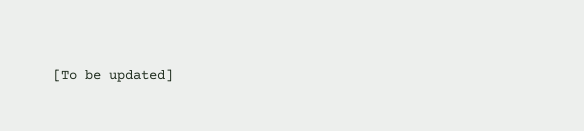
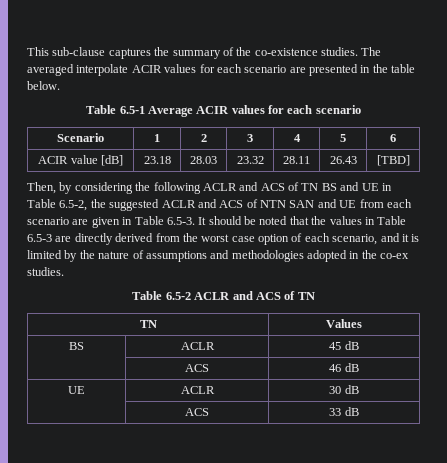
[53,69,173,82] [To be updated] -> [27,47,382,59] [27,64,416,76] [27,81,60,90] [86,105,361,117] [57,133,104,142] [154,134,160,142] [200,134,207,142] [247,134,253,142] [293,134,301,142] [340,134,346,142] [390,134,396,142] [38,155,123,166] [143,156,171,164] [190,156,217,164] [236,156,264,164] [283,156,310,164] [329,156,357,164] [376,155,410,166] [27,182,392,194] [27,199,412,211] [27,216,407,228] [27,233,420,245] [27,250,410,262] [27,267,64,276] [132,291,315,300] [139,320,157,328] [326,319,362,328] [69,342,84,350] [180,342,215,350] [329,341,359,350] [185,364,209,372] [329,363,359,372] [68,386,85,394] [180,386,215,394] [329,385,359,394] [185,408,209,416] [329,407,359,416] This sub-clause captures the summary of the co-existence studies. The averaged interpolate ACIR values for each scenario are presented in the table below. // Table 6.5-1 Average ACIR values for each scenario // Scenario | 1 | 2 | 3 | 4 | 5 | 6 // ACIR value [dB] | 23.18 | 28.03 | 23.32 | 28.11 | 26.43 | [TBD] // Then, by considering the following ACLR and ACS of TN BS and UE in Table 6.5-2, the suggested ACLR and ACS of NTN SAN and UE from each scenario are given in Table 6.5-3. It should be noted that the values in Table 6.5-3 are directly derived from the worst case option of each scenario, and it is limited by the nature of assumptions and methodologies adopted in the co-ex studies. // Table 6.5-2 ACLR and ACS of TN // TN | Values // BS | ACLR | 45 dB // | ACS | 46 dB // UE | ACLR | 30 dB // | ACS | 33 dB

